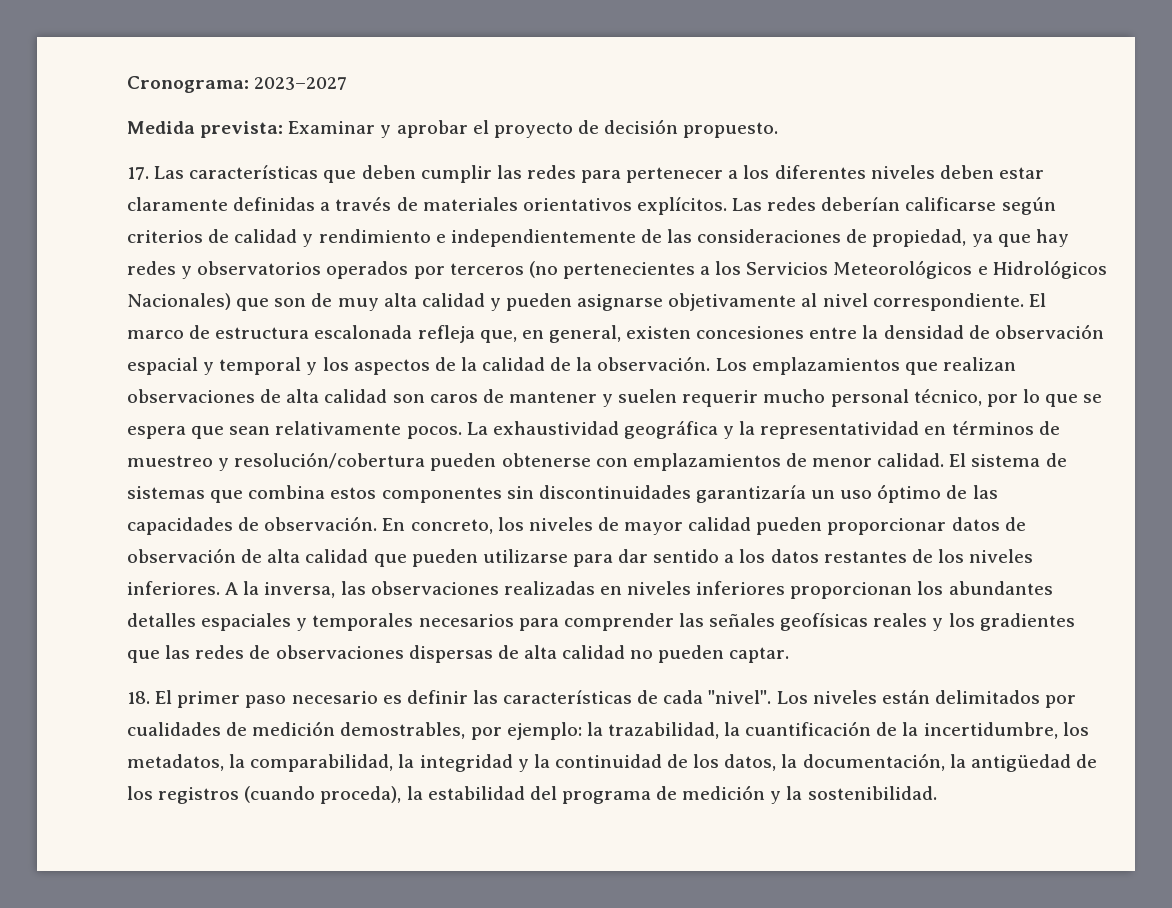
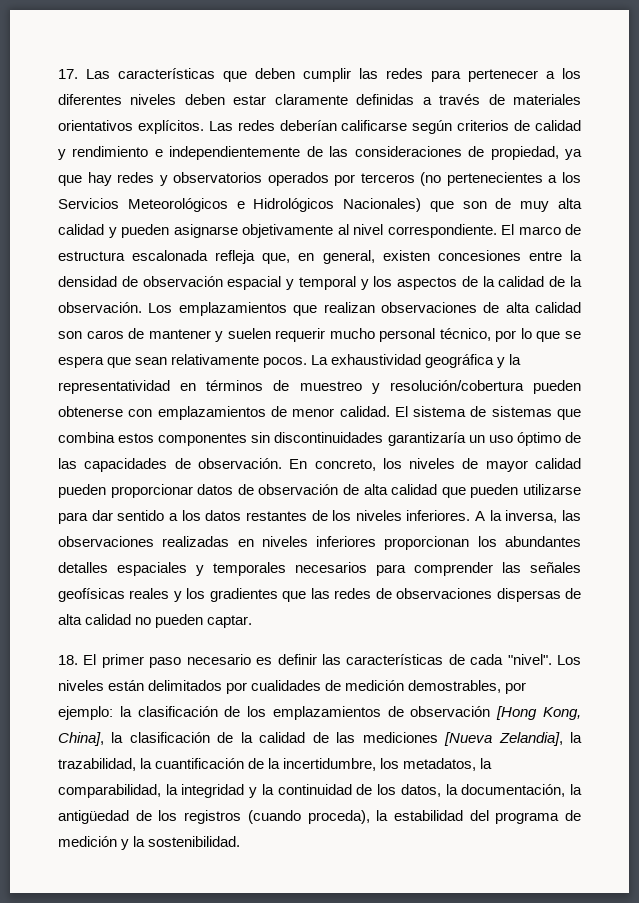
[127,76,348,93] [127,119,779,138] Cronograma: 2023–2027 // Medida prevista: Examinar y aprobar el proyecto de decisión propuesto. // -> (58, 74) none
(603, 729) none -> [137,706,581,720] [58,732,582,746] clasificación de los emplazamientos de observación [Hong Kong, China], la clasificación de la calidad de las mediciones [Nueva Zelandia], la

